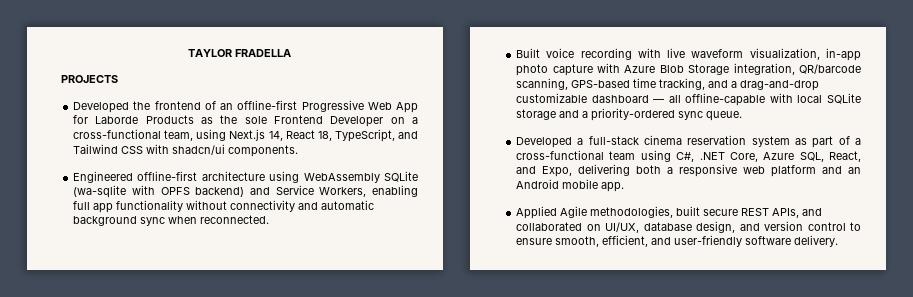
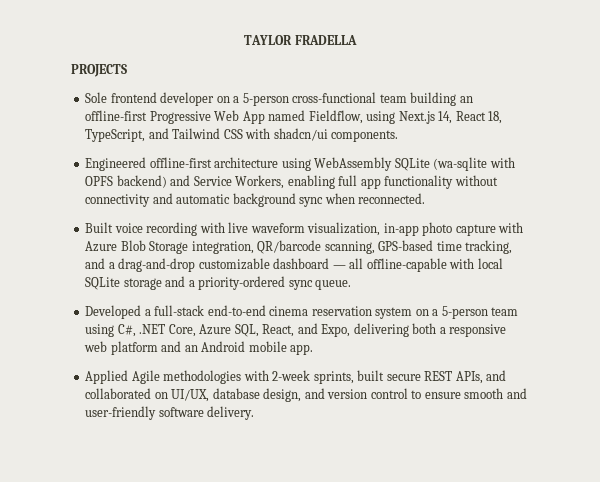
[73,101,216,113] Developed the frontend of -> [85,92,457,106] Sole frontend developer on a 5-person cross-functional team building
[73,115,418,127] [73,129,194,141] for Laborde Products as the sole Frontend Developer on a cross-functional team, -> [268,110,363,124] named Fieldflow,
(639, 140) none -> [207,305,266,316] end-to-end
[795,136,861,148] [516,150,605,160] as part of a cross-functional -> [415,306,488,319] on a 5-person
[590,206,674,218] methodologies, -> [163,370,354,384] methodologies with 2-week sprints,
[555,235,649,247] smooth, efficient, -> [464,388,504,399] smooth

